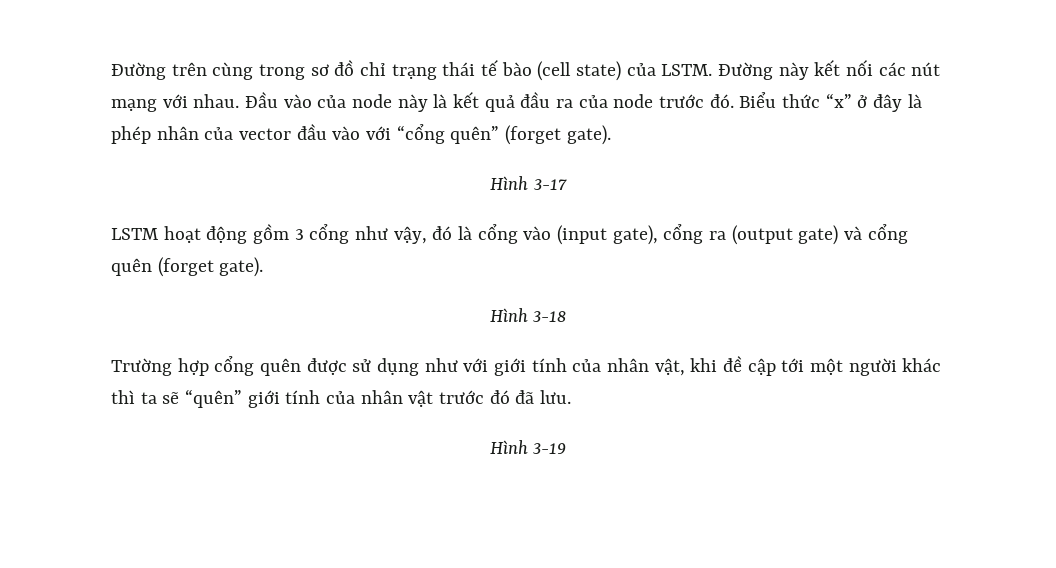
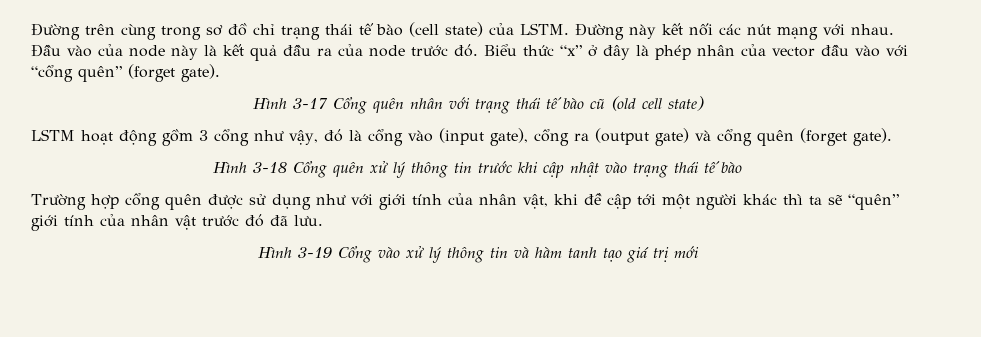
(567, 184) none -> [332,96,704,114] Cổng quên nhân với trạng thái tế bào cũ (old cell state)
(567, 316) none -> [293,161,742,178] Cổng quên xử lý thông tin trước khi cập nhật vào trạng thái tế bào
(567, 448) none -> [337,246,699,263] Cổng vào xử lý thông tin và hàm tanh tạo giá trị mới

